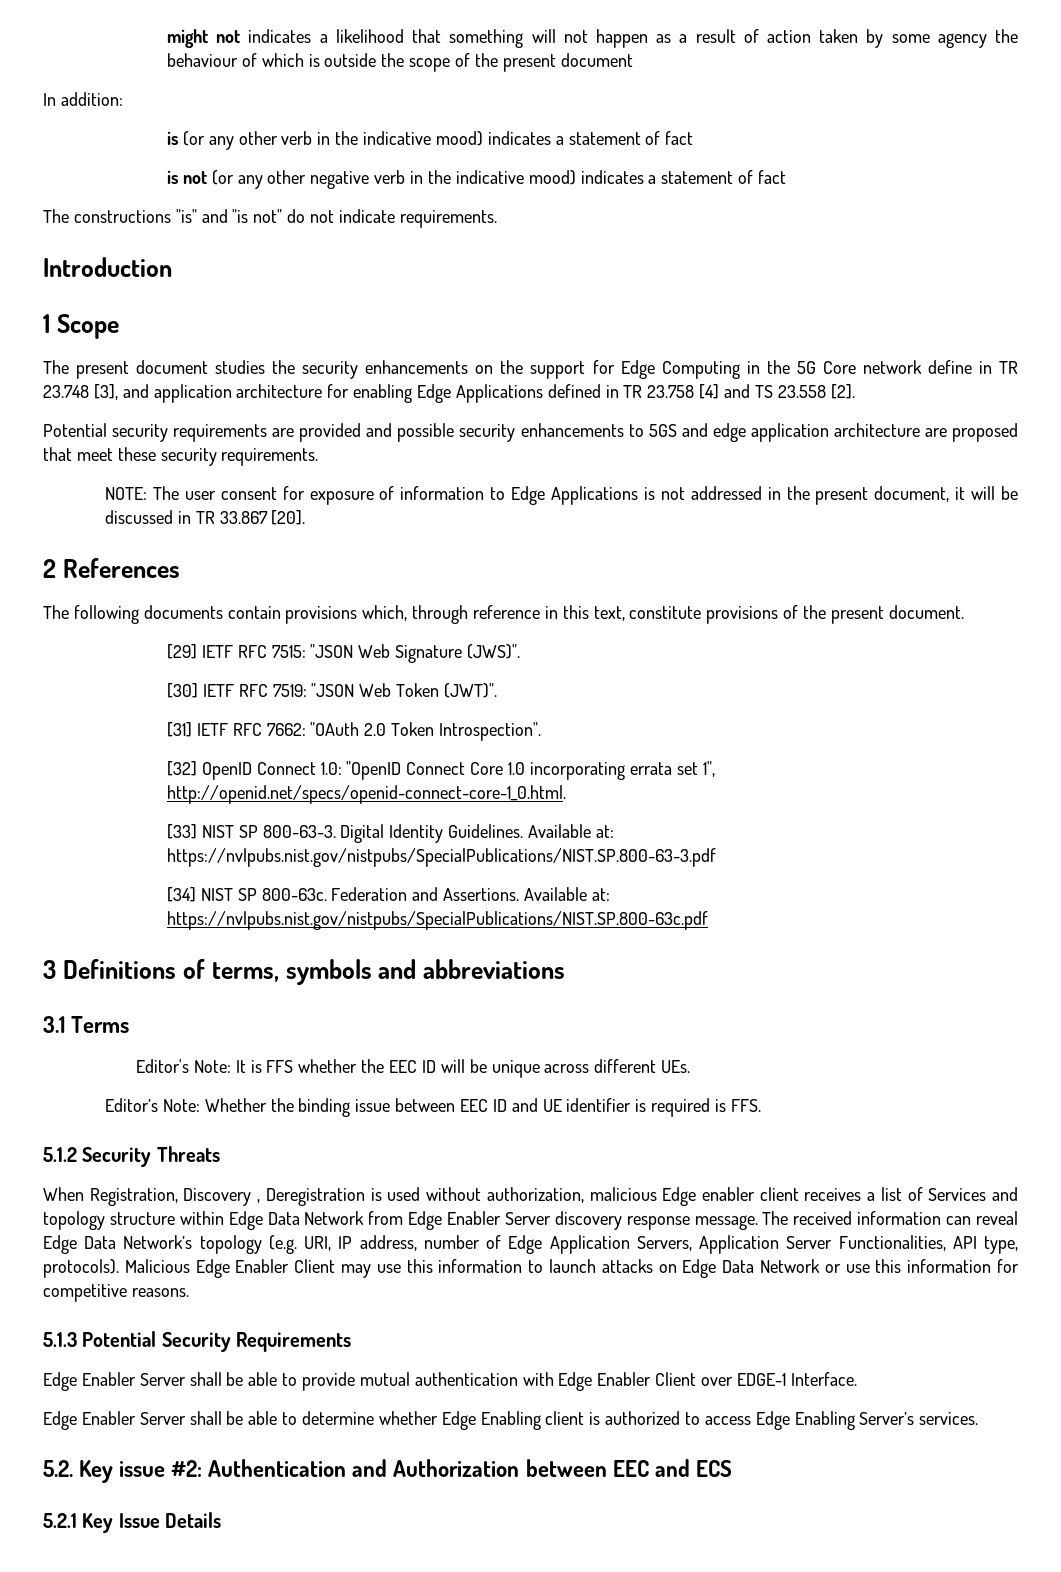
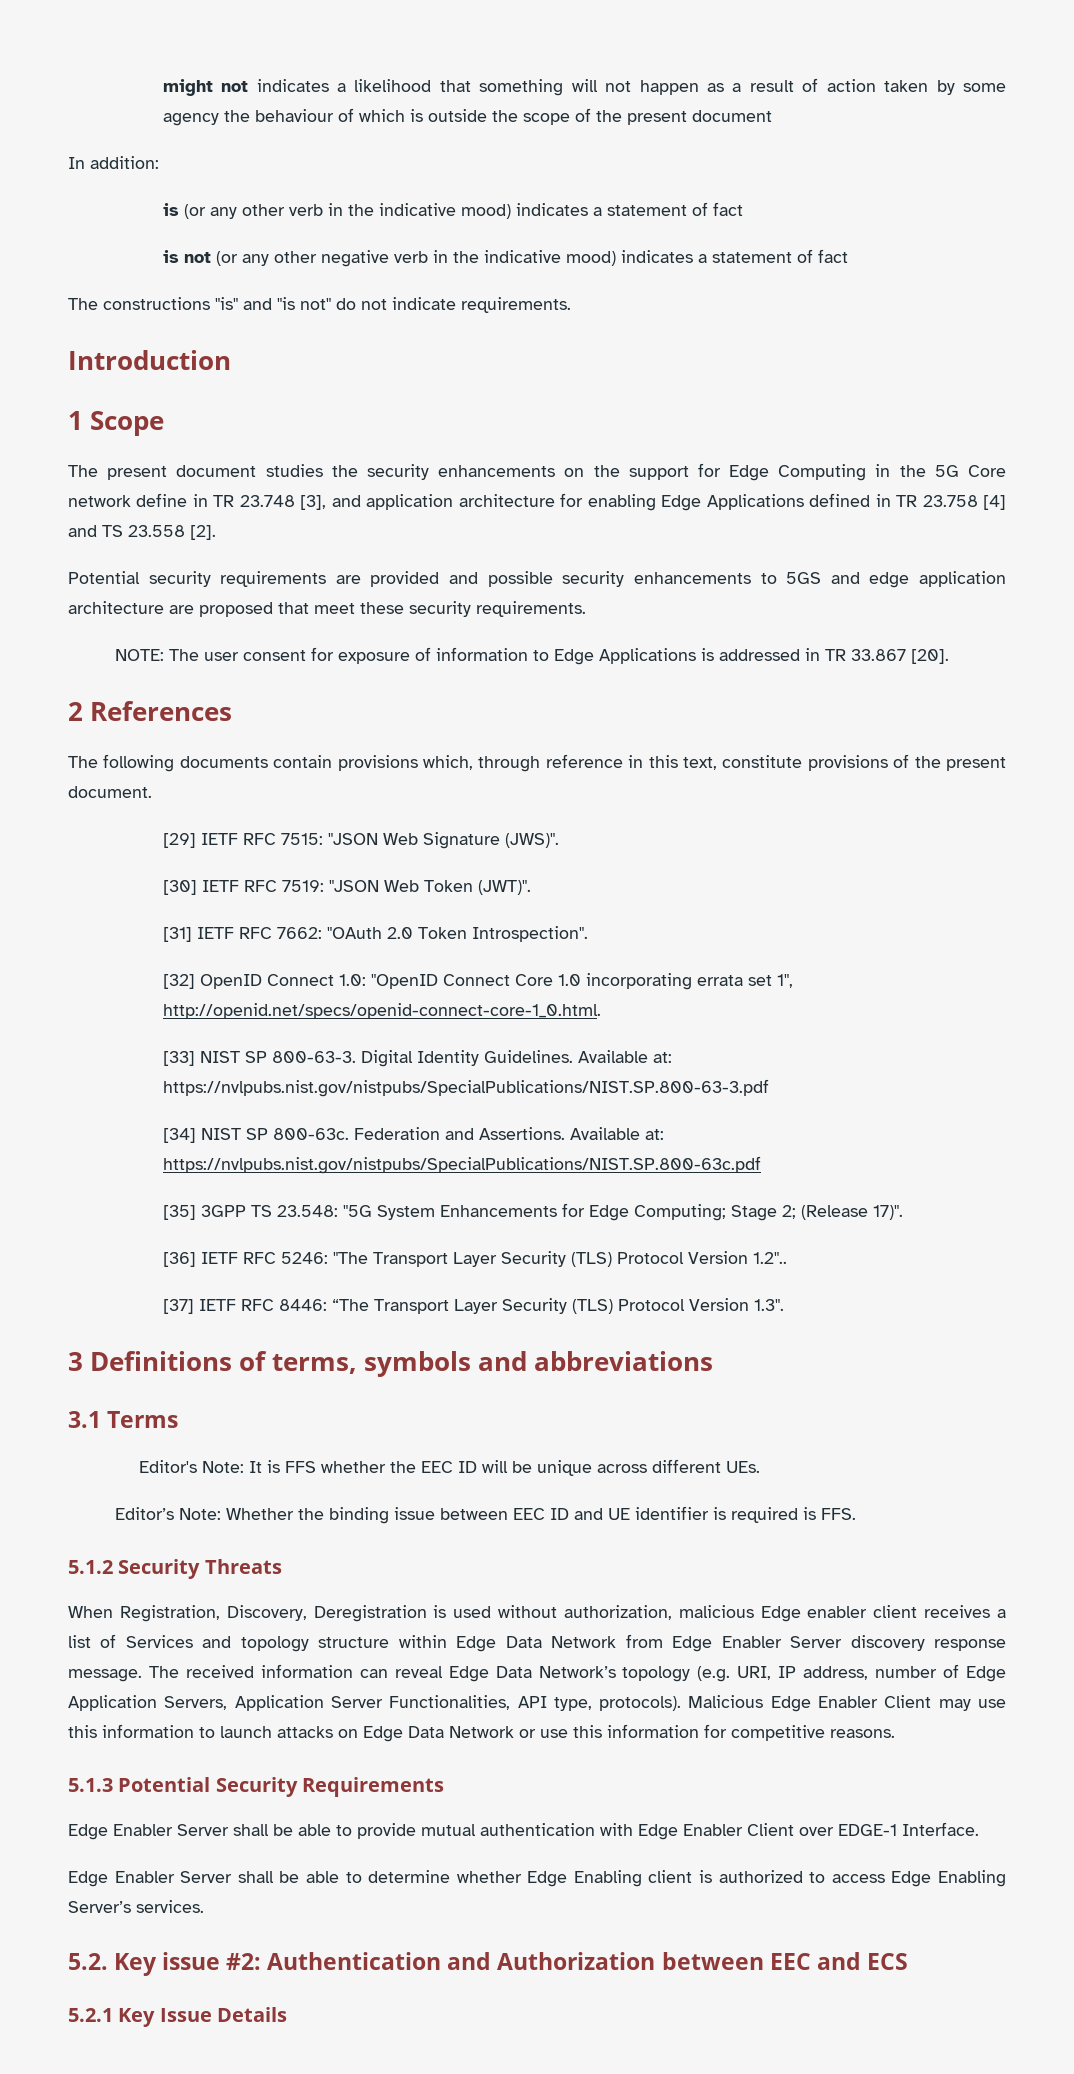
[660,487,685,500] not -> (715, 654) none
[786,486,1019,505] [105,510,191,524] the present document, it will be discussed in -> (821, 654) none
(709, 920) none -> [162,1203,903,1221] [162,1251,787,1267] [162,1298,784,1314] // [35] 3GPP TS 23.548: "5G System Enhancements for Edge Computing; Stage 2; (Release 17)". // [36] IETF RFC 5246: "The Transport Layer Security (TLS) Protocol Version 1.2".. // [37] IETF RFC 8446: “The Transport Layer Security (TLS) Protocol Version 1.3".
[183,1188,261,1206] Discovery , -> [226,1605,307,1621] Discovery,

